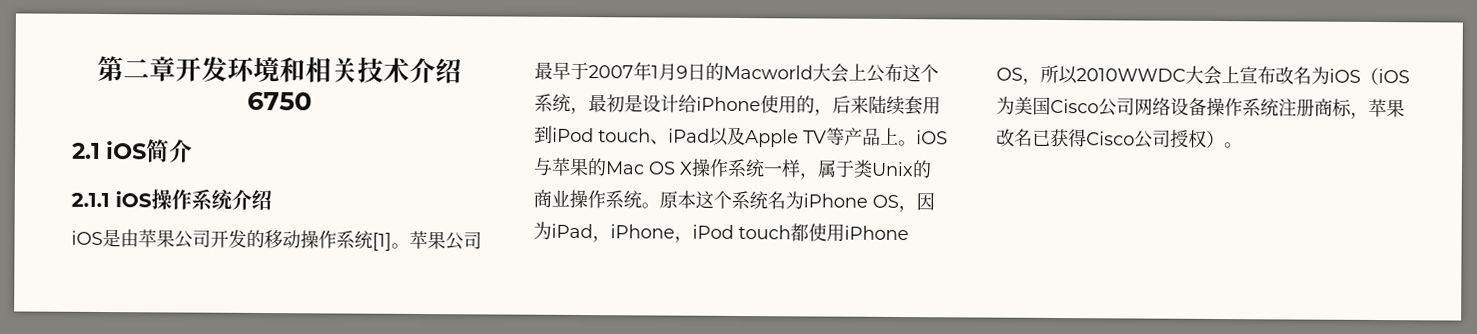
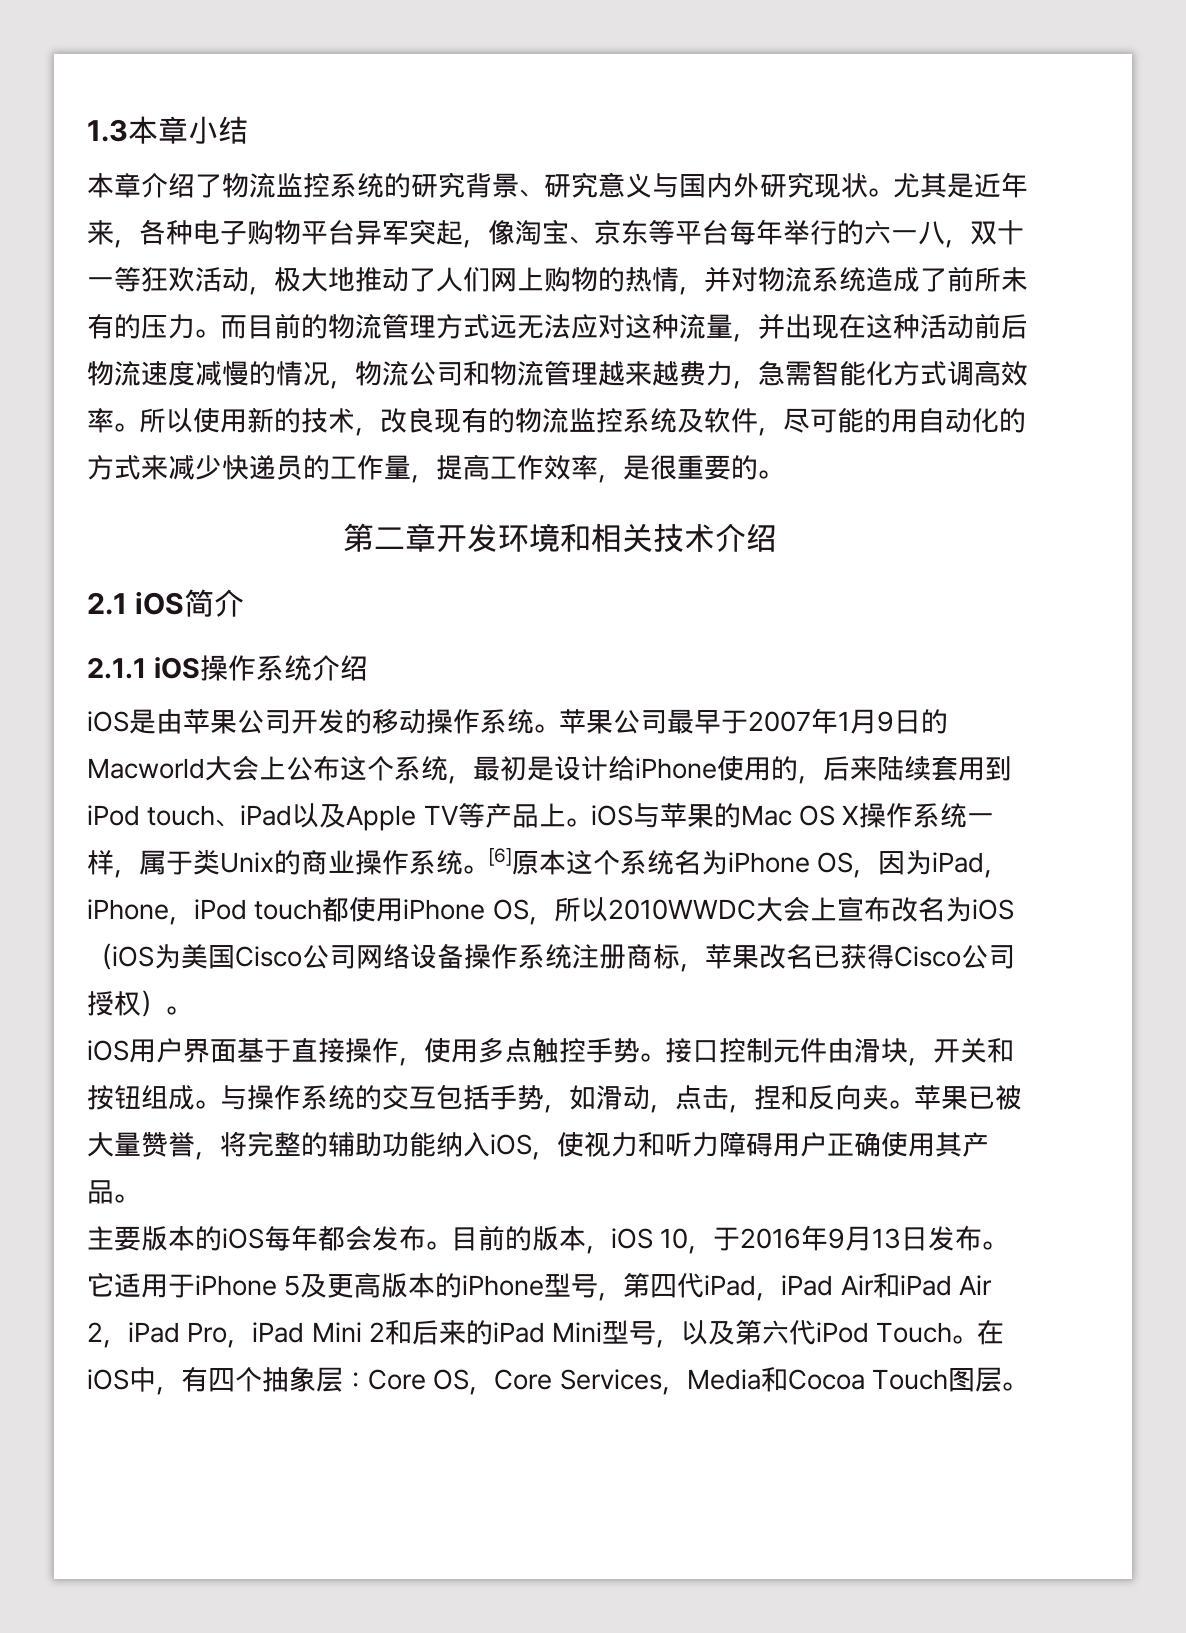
(97, 68) none -> [87,116,248,144] [87,172,1028,198] [87,219,1024,248] [87,266,1028,295] [87,313,1028,342] [87,360,1028,389] [87,407,1026,436] [87,454,783,483] 1.3本章小结 // 本章介绍了物流监控系统的研究背景、研究意义与国内外研究现状。尤其是近年来，各种电子购物平台异军突起，像淘宝、京东等平台每年举行的六一八，双十一等狂欢活动，极大地推动了人们网上购物的热情，并对物流系统造成了前所未有的压力。而目前的物流管理方式远无法应对这种流量，并出现在这种活动前后物流速度减慢的情况，物流公司和物流管理越来越费力，急需智能化方式调高效率。所以使用新的技术，改良现有的物流监控系统及软件，尽可能的用自动化的方式来减少快递员的工作量，提高工作效率，是很重要的。 //
[247,91,312,111] 6750 -> (777, 537) none
[372,232,392,251] [1] -> (534, 721) none
(660, 205) none -> [488,848,512,866] [6]
(1243, 145) none -> [87,1037,1014,1066] [87,1084,1022,1113] [87,1131,989,1160] [87,1180,139,1204] [87,1225,1008,1254] [87,1272,992,1301] [87,1319,1005,1348] [87,1366,1027,1395] // iOS用户界面基于直接操作，使用多点触控手势。接口控制元件由滑块，开关和按钮组成。与操作系统的交互包括手势，如滑动，点击，捏和反向夹。苹果已被大量赞誉，将完整的辅助功能纳入iOS，使视力和听力障碍用户正确使用其产品。 // 主要版本的iOS每年都会发布。目前的版本，iOS 10，于2016年9月13日发布。它适用于iPhone 5及更高版本的iPhone型号，第四代iPad，iPad Air和iPad Air 2，iPad Pro，iPad Mini 2和后来的iPad Mini型号，以及第六代iPod Touch。在iOS中，有四个抽象层：Core OS，Core Services，Media和Cocoa Touch图层。

